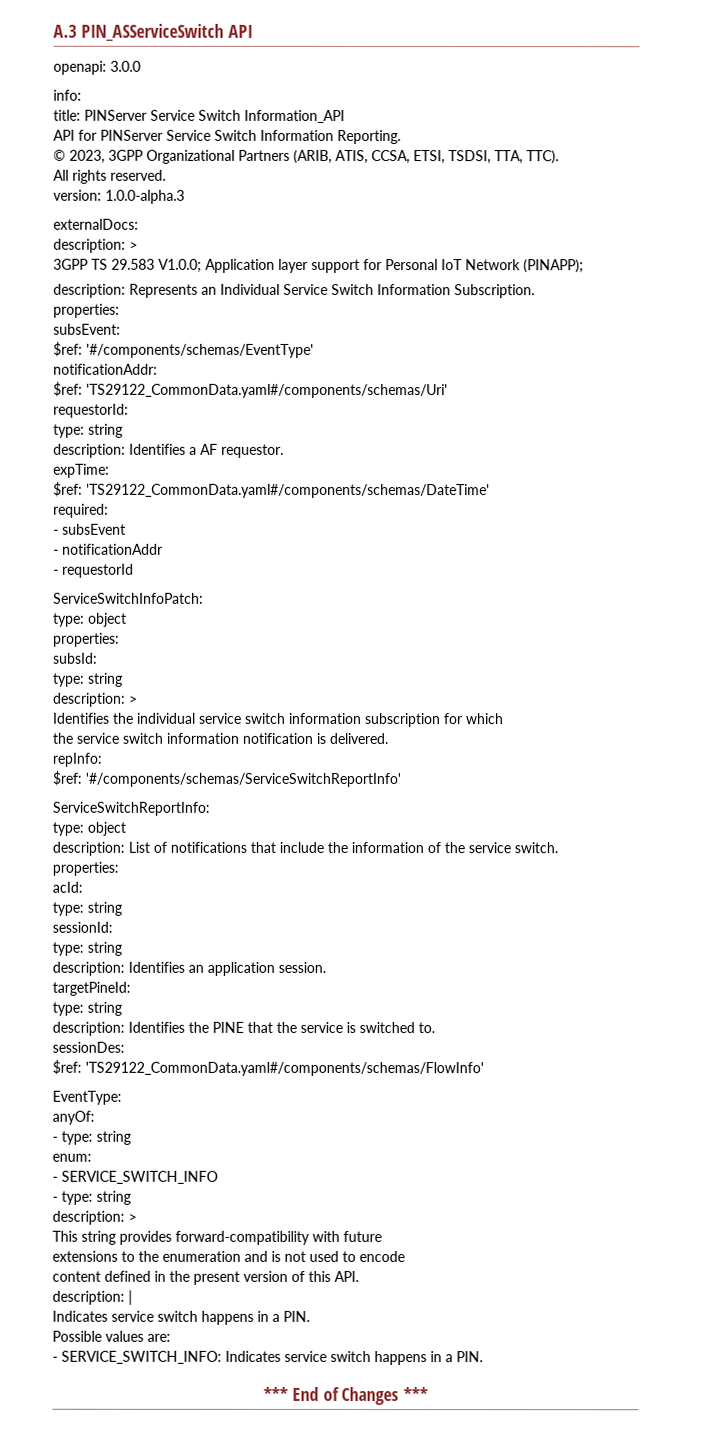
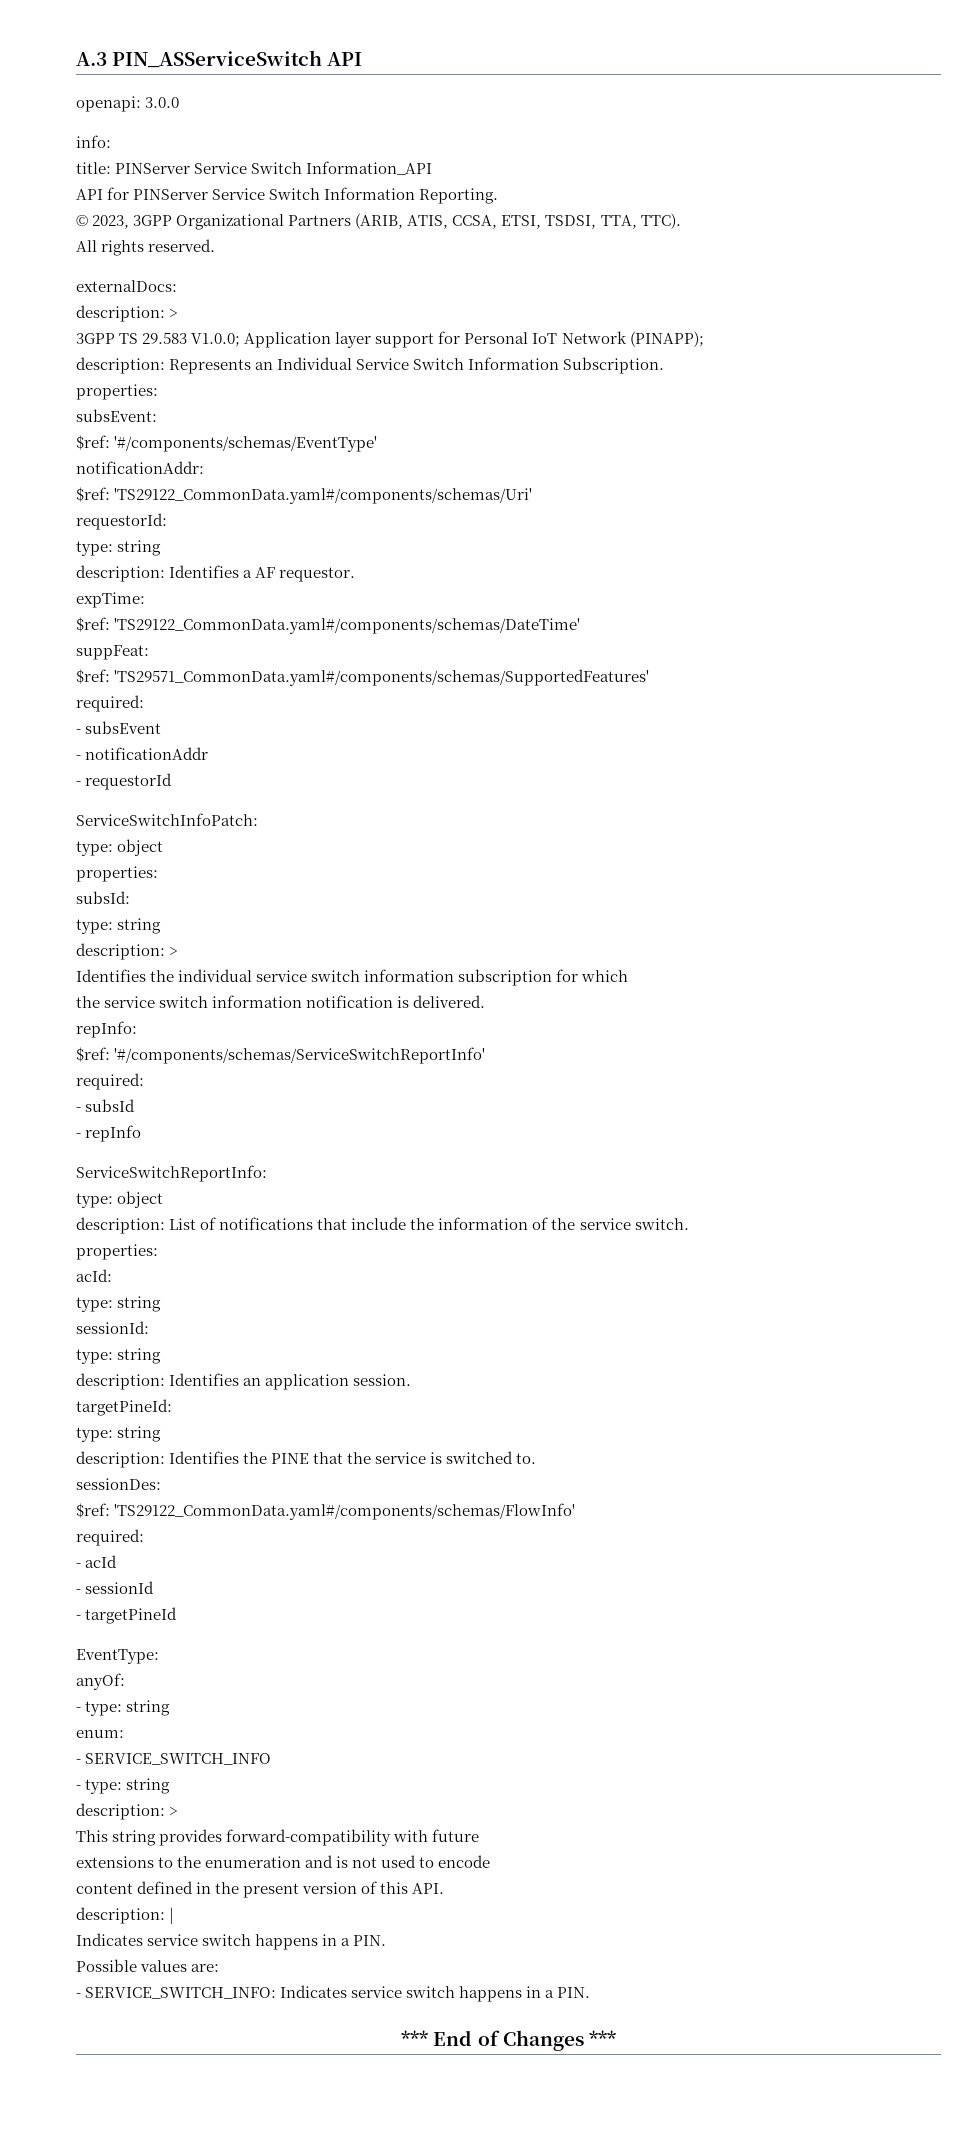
[53,189,185,204] // version: 1.0.0-alpha.3 -> (216, 245) none
(490, 491) none -> [76,645,149,660] [76,669,650,686] // suppFeat: // $ref: 'TS29571_CommonData.yaml#/components/schemas/SupportedFeatures'
(401, 780) none -> [76,1073,144,1090] [76,1099,136,1112] [76,1125,142,1142] // required: // - subsId // - repInfo
(484, 1069) none -> [76,1529,144,1546] [76,1555,118,1568] [76,1581,155,1594] [76,1607,178,1624] // required: // - acId // - sessionId // - targetPineId

